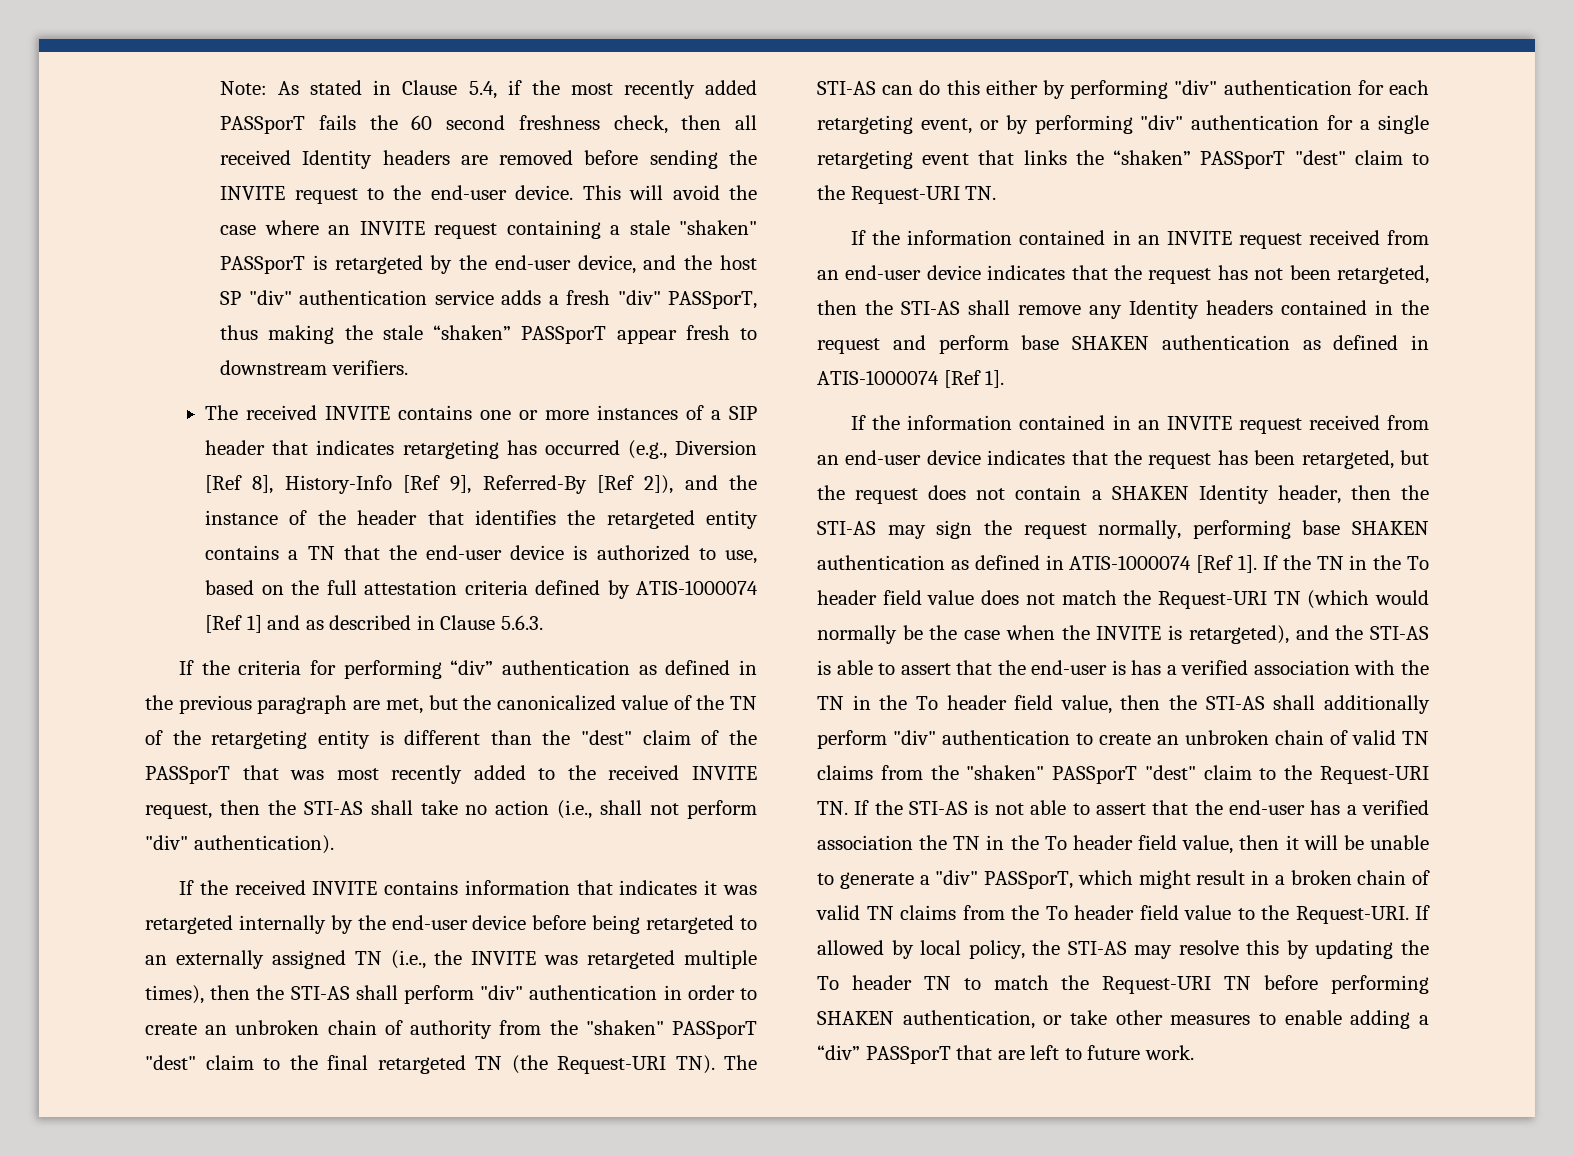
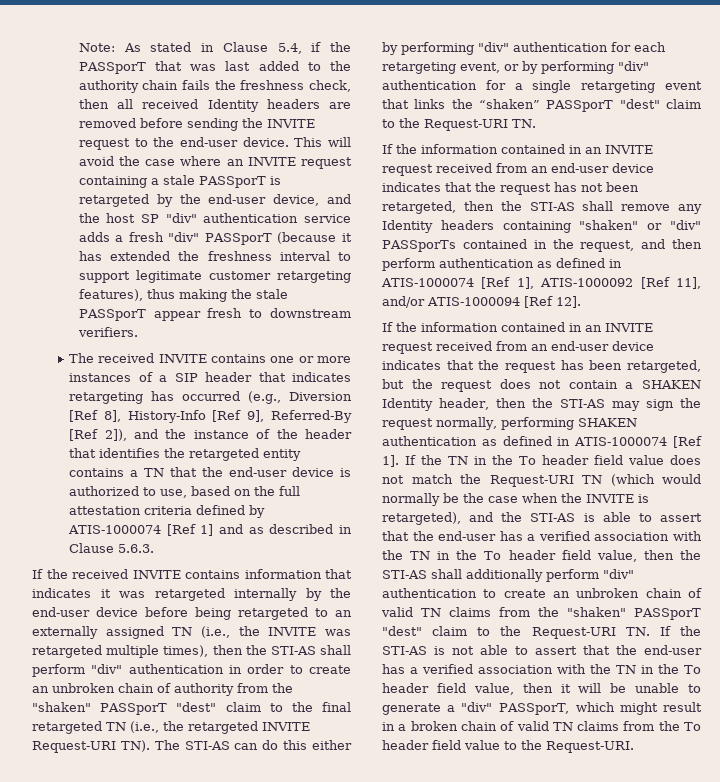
[570,80,757,99] [220,115,506,134] most recently added PASSporT fails the 60 second -> [78,61,351,74] [78,80,236,93] PASSporT that was last added to the authority chain fails the
[679,220,758,235] "shaken" -> (195, 180) none
[668,291,758,309] PASSporT, -> [204,232,352,245] [78,251,351,261] [78,270,351,283] [78,289,143,301] PASSporT (because it has extended the freshness interval to support legitimate customer retargeting features),
[433,325,512,340] “shaken” -> (288, 294) none
[179,660,757,679] [145,695,758,714] [145,730,757,749] [145,765,757,784] [145,800,758,819] [145,835,334,854] // If the criteria for performing “div” authentication as defined in the previous paragraph are met, but the canonicalized value of the TN of the retargeting entity is different than the "dest" claim of the PASSporT that was most recently added to the received INVITE request, then the STI-AS shall take no action (i.e., shall not perform "div" authentication). -> (155, 548) none
[511,1055,548,1074] (the -> [130,721,310,734] (i.e., the retargeted INVITE
[1281,300,1429,315] [817,335,1429,354] [817,370,1005,388] contained in the request and perform base SHAKEN authentication as defined in ATIS-1000074 [Ref 1]. -> [502,220,701,233] [382,239,702,252] [382,258,622,271] [381,277,701,289] [382,296,581,308] containing "shaken" or "div" PASSporTs contained in the request, and then perform authentication as defined in ATIS-1000074 [Ref 1], ATIS-1000092 [Ref 11], and/or ATIS-1000094 [Ref 12].
[1302,520,1341,535] base -> (574, 423) none
[1111,660,1126,675] is -> (497, 536) none
(913, 842) none -> [557,664,586,674] with
[1415,905,1430,920] [817,940,1429,959] [817,975,1429,994] [817,1010,1429,1029] [817,1045,1194,1064] If allowed by local policy, the STI-AS may resolve this by updating the To header TN to match the Request-URI TN before performing SHAKEN authentication, or take other measures to enable adding a “div” PASSporT that are left to future work. -> (634, 747) none

